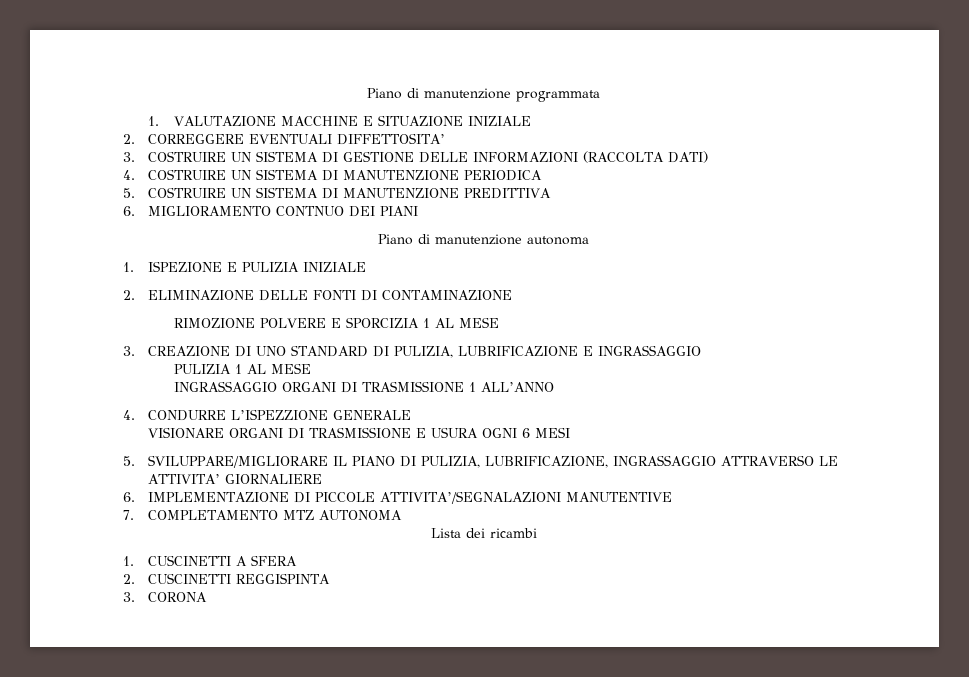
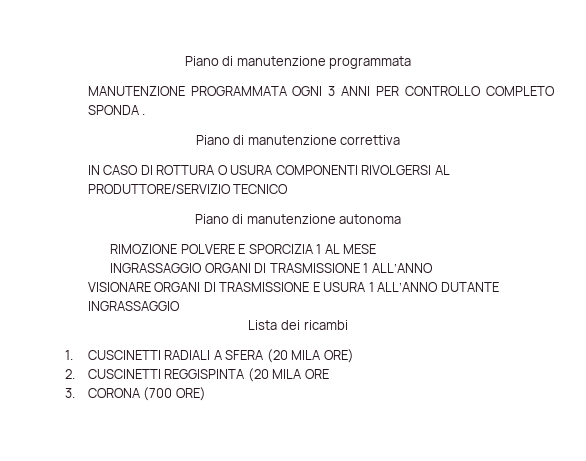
[148,115,531,126] [122,133,446,145] [122,151,709,163] [122,169,543,181] [122,187,552,199] [122,206,419,217] [378,234,589,245] [122,261,367,272] [122,290,513,301] 1. VALUTAZIONE MACCHINE E SITUAZIONE INIZIALE // 2. CORREGGERE EVENTUALI DIFFETTOSITA’ // 3. COSTRUIRE UN SISTEMA DI GESTIONE DELLE INFORMAZIONI (RACCOLTA DATI) // 4. COSTRUIRE UN SISTEMA DI MANUTENZIONE PERIODICA // 5. COSTRUIRE UN SISTEMA DI MANUTENZIONE PREDITTIVA // 6. MIGLIORAMENTO CONTNUO DEI PIANI // Piano di manutenzione autonoma // 1. ISPEZIONE E PULIZIA INIZIALE // 2. ELIMINAZIONE DELLE FONTI DI CONTAMINAZIONE -> [87,86,555,96] [87,105,146,115] [195,135,401,145] [87,165,450,175] [87,184,289,194] [194,214,402,224] MANUTENZIONE PROGRAMMATA OGNI 3 ANNI PER CONTROLLO COMPLETO SPONDA . // Piano di manutenzione correttiva // IN CASO DI ROTTURA O USURA COMPONENTI RIVOLGERSI AL PRODUTTORE/SERVIZIO TECNICO // Piano di manutenzione autonoma
[122,345,702,358] [173,363,311,374] // 3. CREAZIONE DI UNO STANDARD DI PULIZIA, LUBRIFICAZIONE E INGRASSAGGIO // PULIZIA 1 AL MESE -> (377, 249) none
[122,409,412,421] // 4. CONDURRE L’ISPEZZIONE GENERALE -> (433, 268) none
[482,427,571,438] [122,455,839,468] [148,474,323,484] [122,491,673,504] [122,510,403,520] OGNI 6 MESI // 5. SVILUPPARE/MIGLIORARE IL PIANO DI PULIZIA, LUBRIFICAZIONE, INGRASSAGGIO ATTRAVERSO LE ATTIVITA’ GIORNALIERE // 6. IMPLEMENTAZIONE DI PICCOLE ATTIVITA’/SEGNALAZIONI MANUTENTIVE // 7. COMPLETAMENTO MTZ AUTONOMA -> [368,282,499,292] [87,301,180,311] 1 ALL’ANNO DUTANTE INGRASSAGGIO
(232, 560) none -> [164,350,211,360] RADIALI
(298, 560) none -> [266,349,354,363] (20 MILA ORE)
(331, 578) none -> [247,368,329,382] (20 MILA ORE
(208, 597) none -> [143,387,206,401] (700 ORE)

